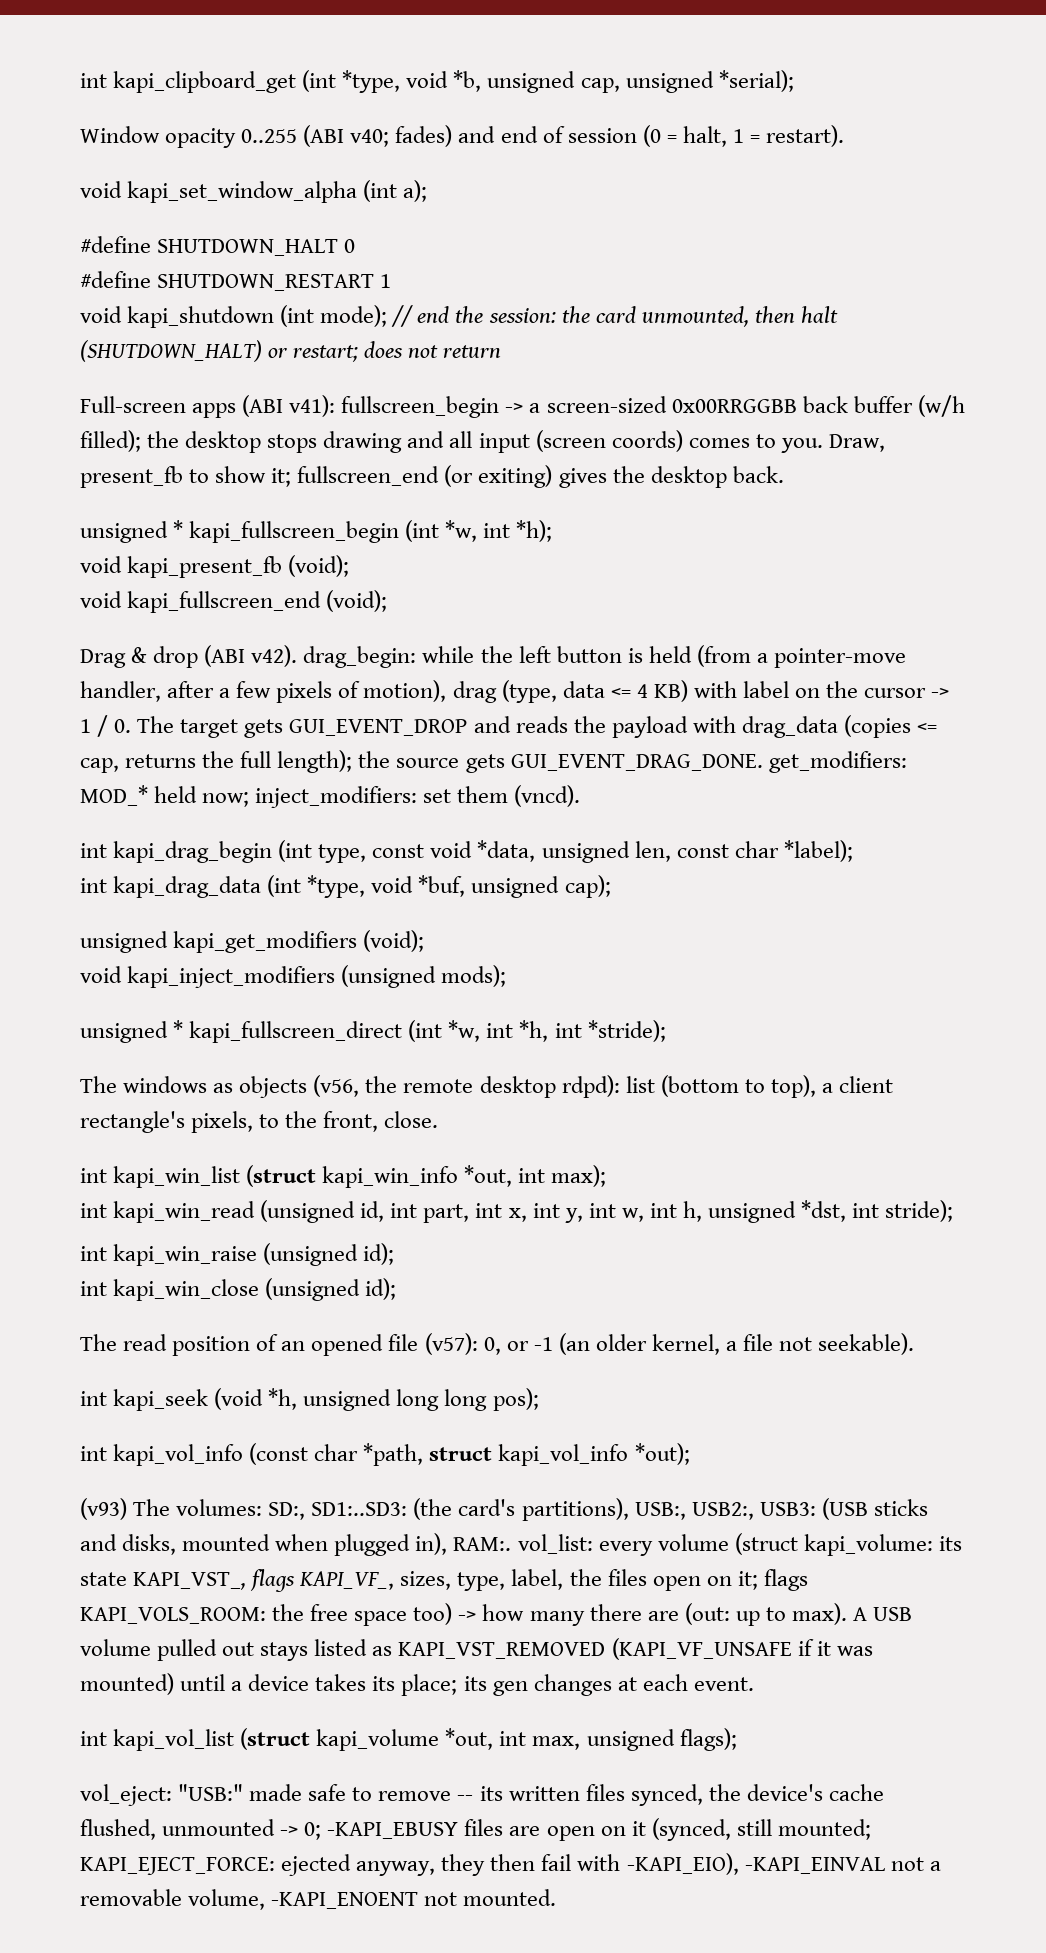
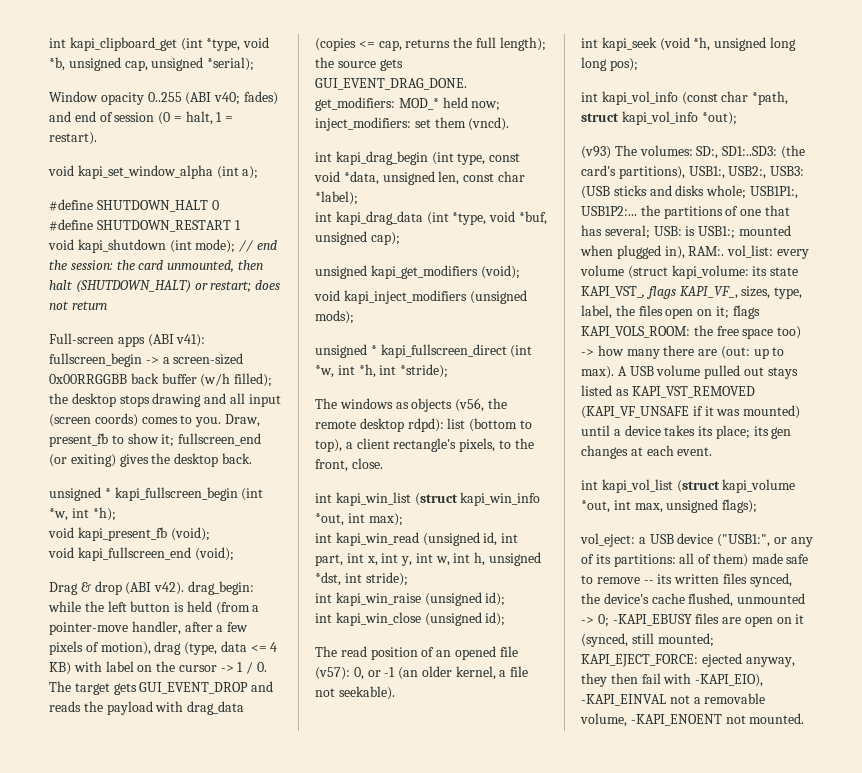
[634,1502,686,1520] USB:, -> [688,166,725,179] USB1:,
[122,1534,177,1555] disks, -> [675,185,798,199] [581,205,790,219] [581,225,736,239] disks whole; USB1P1:, USB1P2:... the partitions of one that has several; USB: is USB1:;
[178,1784,244,1801] "USB:" -> [638,533,813,547] [581,553,748,567] a USB device ("USB1:", or any of its partitions: all of them)

